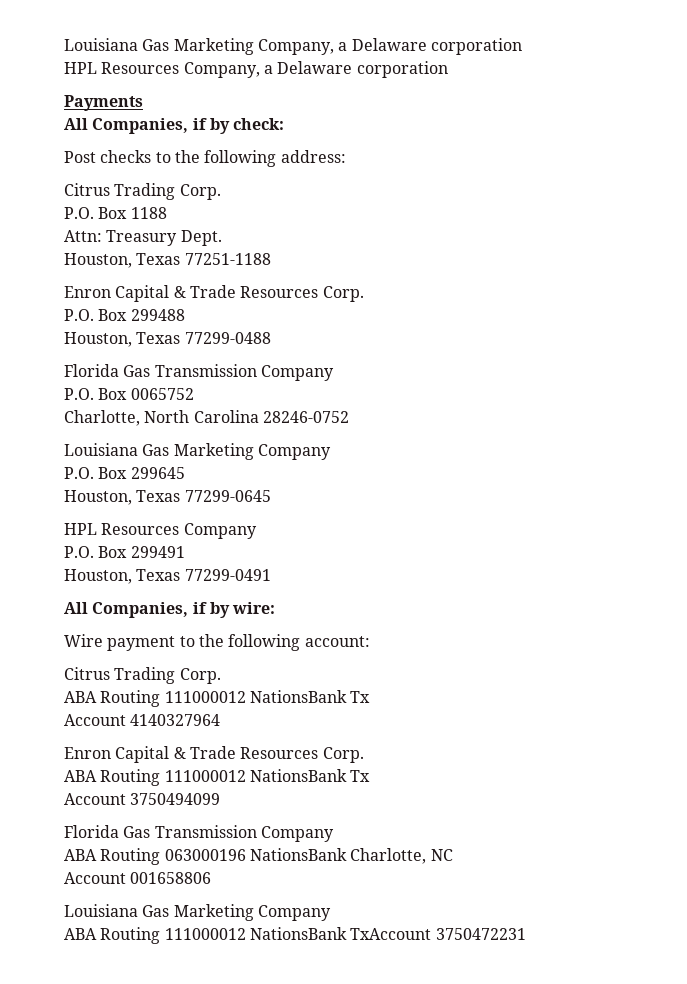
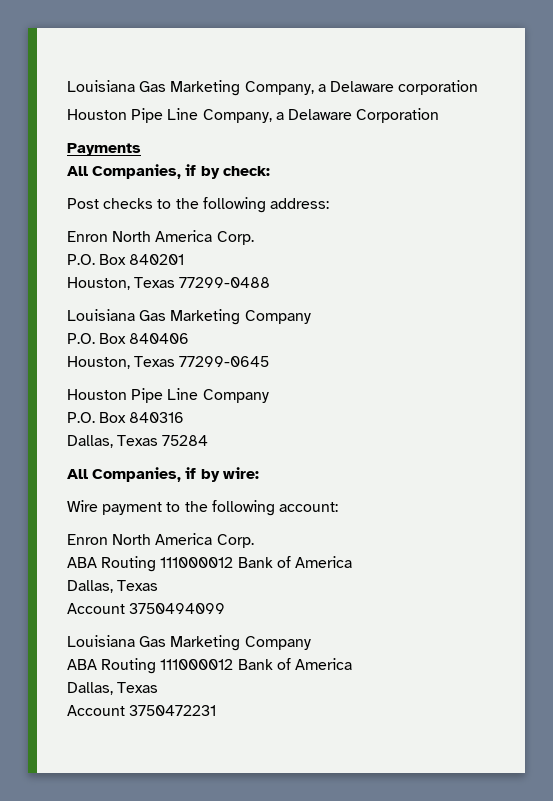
[64,61,448,78] HPL Resources Company, a Delaware corporation -> [67,108,440,123] Houston Pipe Line Company, a Delaware Corporation
[64,183,221,200] [64,207,167,219] [64,230,222,246] [64,253,271,268] [64,285,364,302] [64,309,185,321] [64,332,271,347] [64,364,334,381] [64,388,194,400] [64,410,349,426] Citrus Trading Corp. // P.O. Box 1188 // Attn: Treasury Dept. // Houston, Texas 77251-1188 // Enron Capital & Trade Resources Corp. // P.O. Box 299488 // Houston, Texas 77299-0488 // Florida Gas Transmission Company // P.O. Box 0065752 // Charlotte, North Carolina 28246-0752 -> [67,230,254,245] [67,254,185,265] [67,277,271,290] Enron North America Corp. // P.O. Box 840201 // Houston, Texas 77299-0488
[130,467,185,479] 299645 -> [129,333,190,344] 840406
[64,523,257,539] [64,546,185,558] [64,569,271,584] HPL Resources Company // P.O. Box 299491 // Houston, Texas 77299-0491 -> [67,388,269,403] [67,412,185,423] [67,435,209,448] Houston Pipe Line Company // P.O. Box 840316 // Dallas, Texas 75284
[64,667,221,684] [64,690,371,707] [64,714,221,726] [64,746,364,763] [64,769,371,786] [64,793,221,805] [64,825,334,842] [64,848,453,865] [64,872,212,884] Citrus Trading Corp. // ABA Routing 111000012 NationsBank Tx // Account 4140327964 // Enron Capital & Trade Resources Corp. // ABA Routing 111000012 NationsBank Tx // Account 3750494099 // Florida Gas Transmission Company // ABA Routing 063000196 NationsBank Charlotte, NC // Account 001658806 -> [67,533,254,548] [67,556,352,572] [67,580,159,593] [67,603,226,614] Enron North America Corp. // ABA Routing 111000012 Bank of America // Dallas, Texas // Account 3750494099
[249,927,432,940] NationsBank TxAccount -> [237,658,352,670] [67,682,159,695] [67,705,125,716] Bank of America // Dallas, Texas // Account

